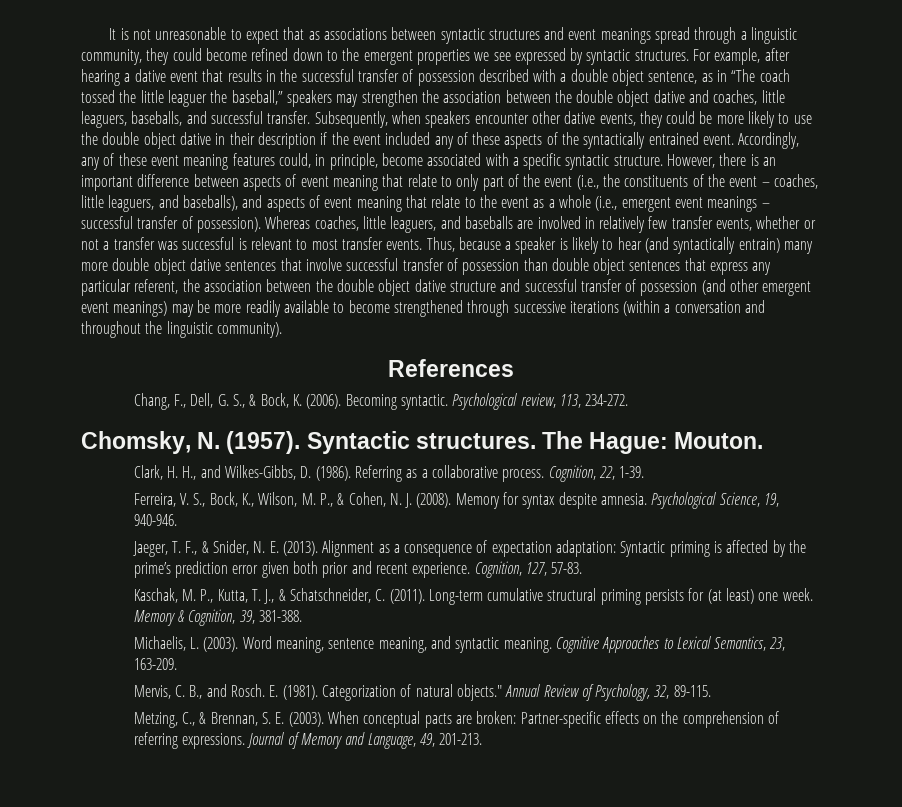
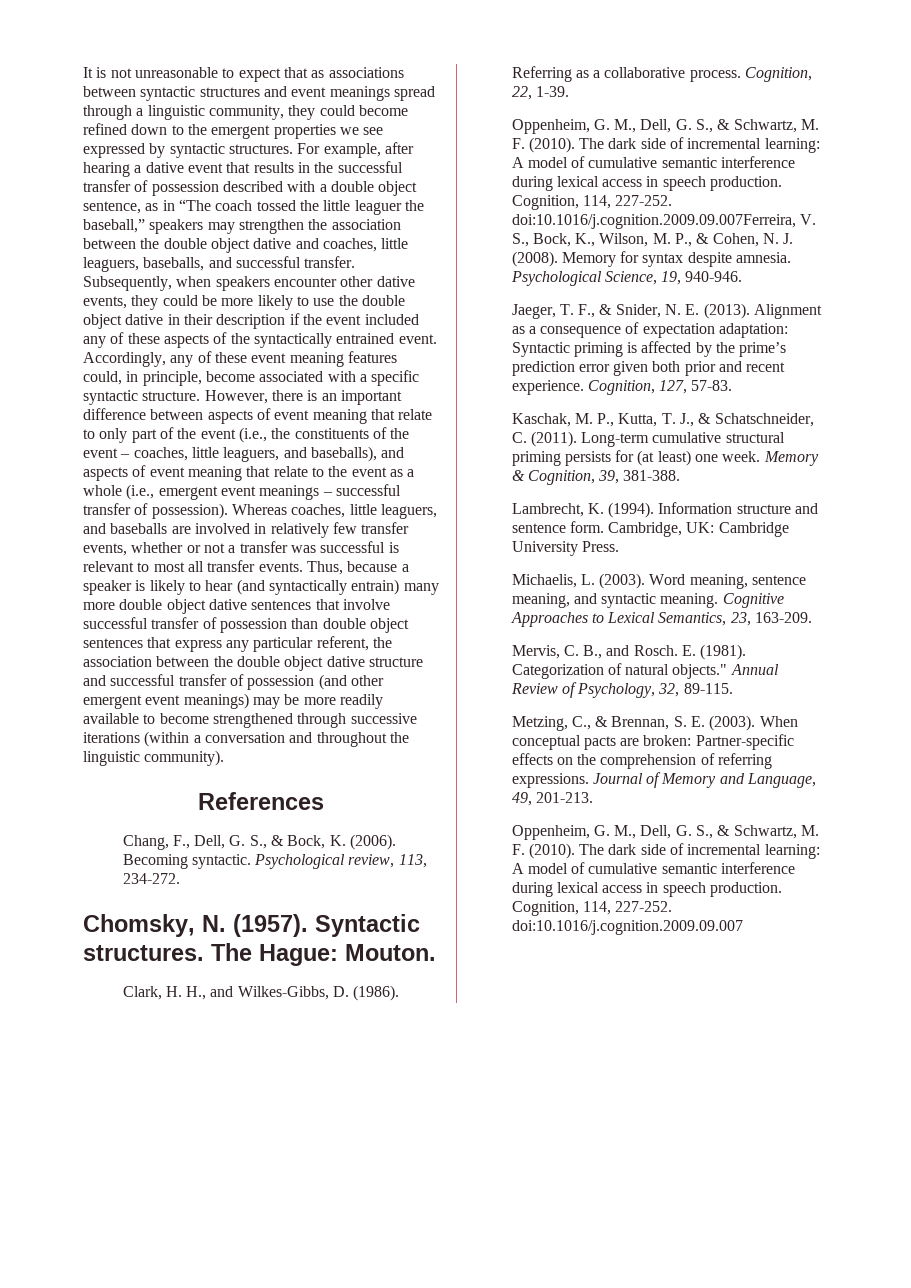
(338, 244) none -> [187,561,204,572] all
[133,493,176,507] Ferreira, -> [511,119,820,134] [511,137,820,153] [511,156,796,168] [511,176,783,191] [511,195,673,210] [511,214,796,229] Oppenheim, G. M., Dell, G. S., & Schwartz, M. F. (2010). The dark side of incremental learning: A model of cumulative semantic interference during lexical access in speech production. Cognition, 114, 227-252. doi:10.1016/j.cognition.2009.09.007Ferreira,
(302, 616) none -> [511,502,819,518] [511,521,789,537] [511,541,619,556] // Lambrecht, K. (1994). Information structure and sentence form. Cambridge, UK: Cambridge University Press.
(483, 739) none -> [511,825,820,840] [511,843,820,859] [511,862,796,874] [511,882,783,897] [511,901,673,916] [511,920,743,935] // Oppenheim, G. M., Dell, G. S., & Schwartz, M. F. (2010). The dark side of incremental learning: A model of cumulative semantic interference during lexical access in speech production. Cognition, 114, 227-252. doi:10.1016/j.cognition.2009.09.007

